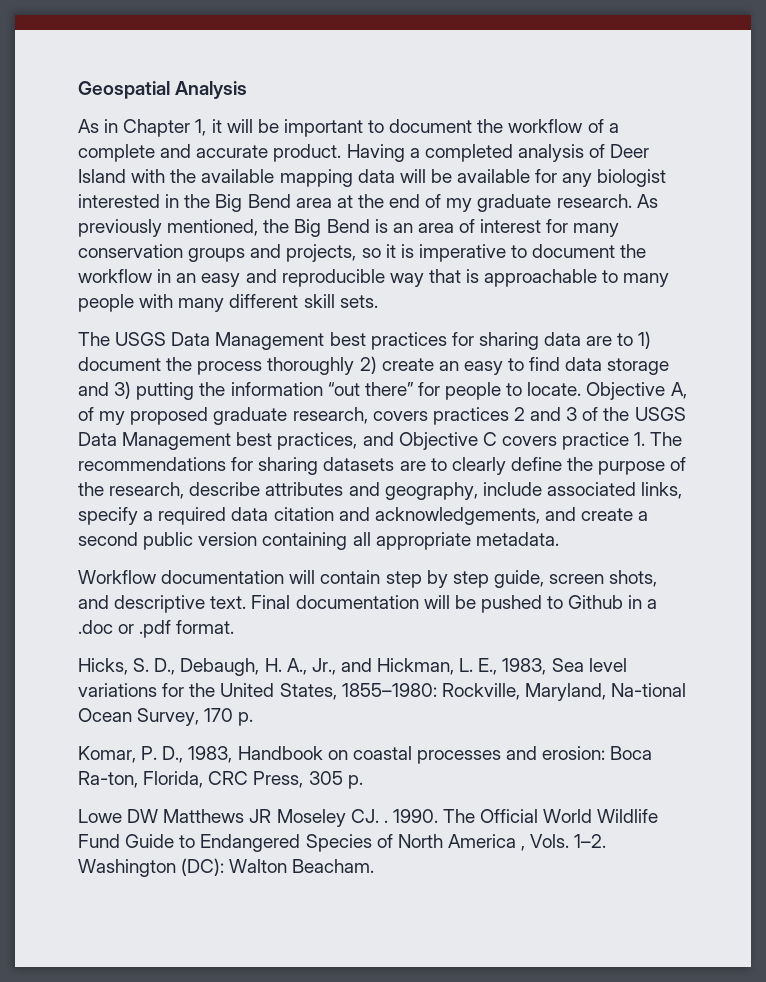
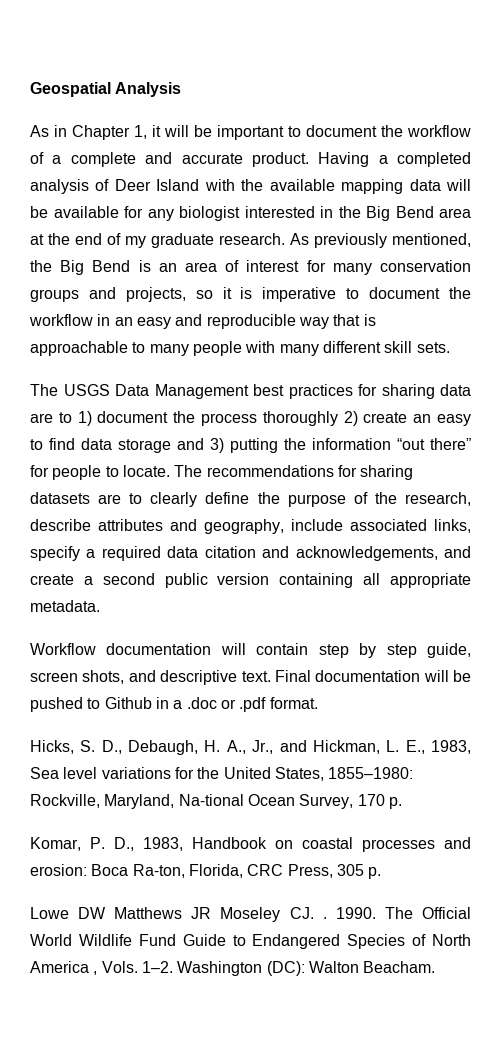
[586,382,687,400] [78,407,686,425] [78,432,646,450] Objective A, of my proposed graduate research, covers practices 2 and 3 of the USGS Data Management best practices, and Objective C covers practice 1. -> (170, 471) none

